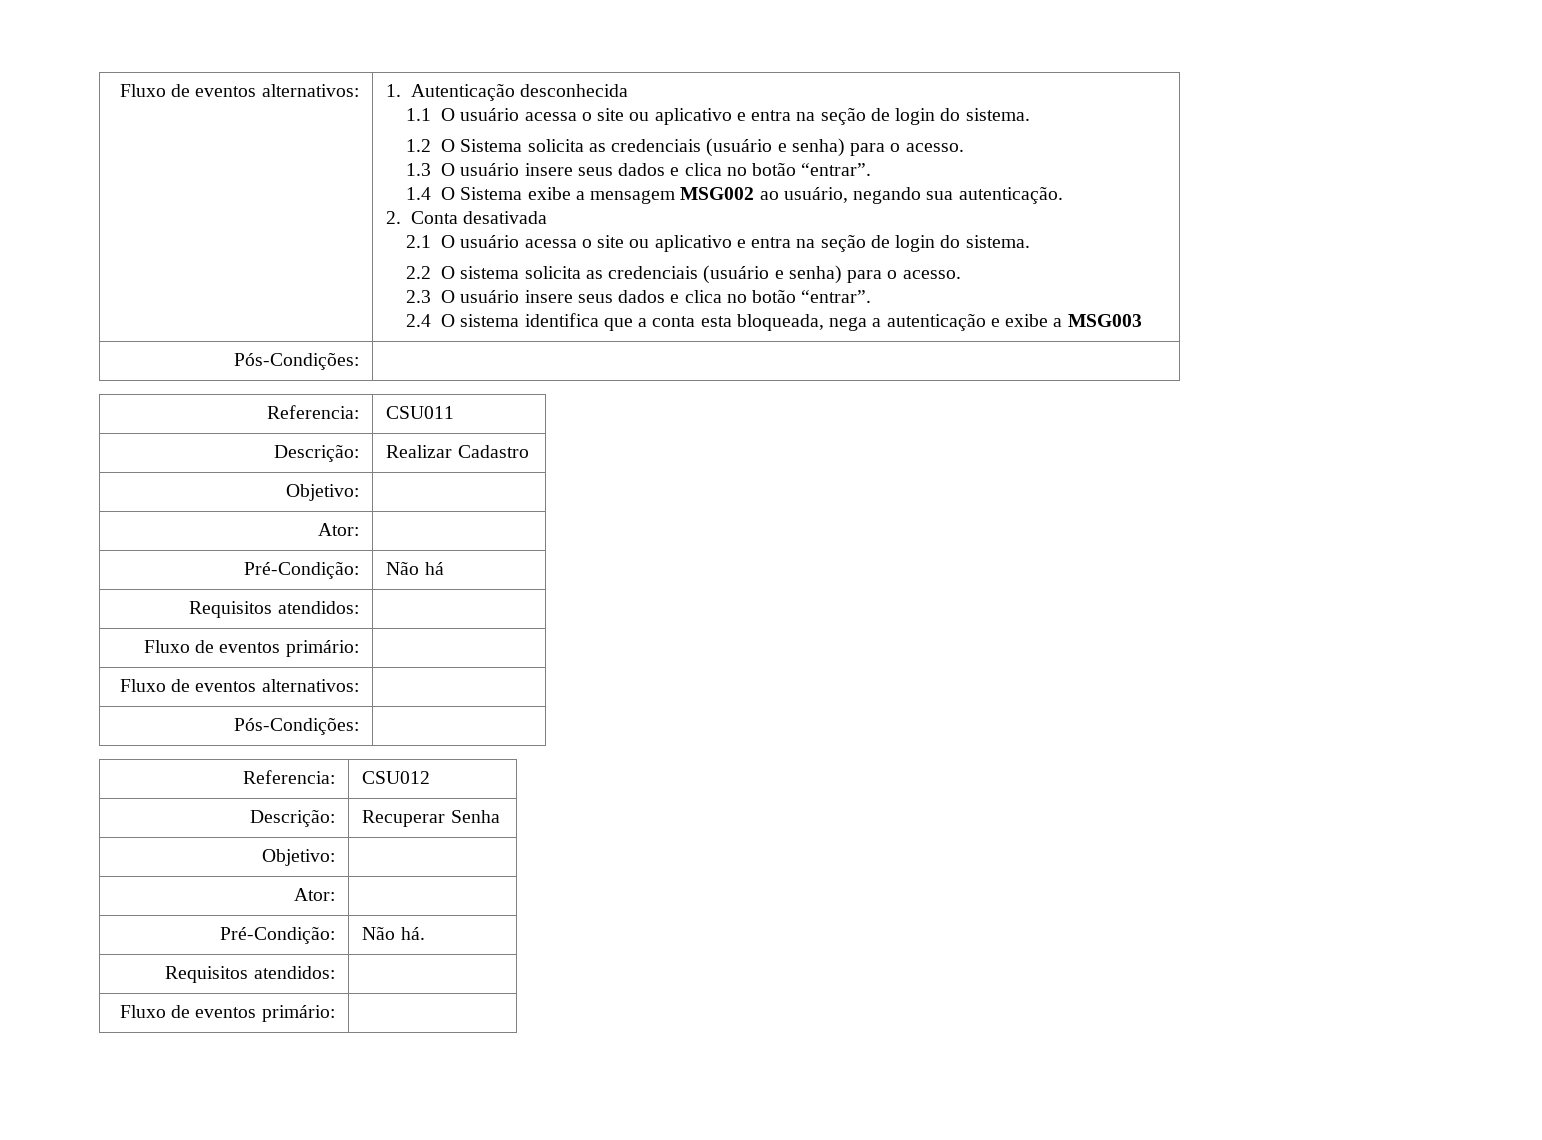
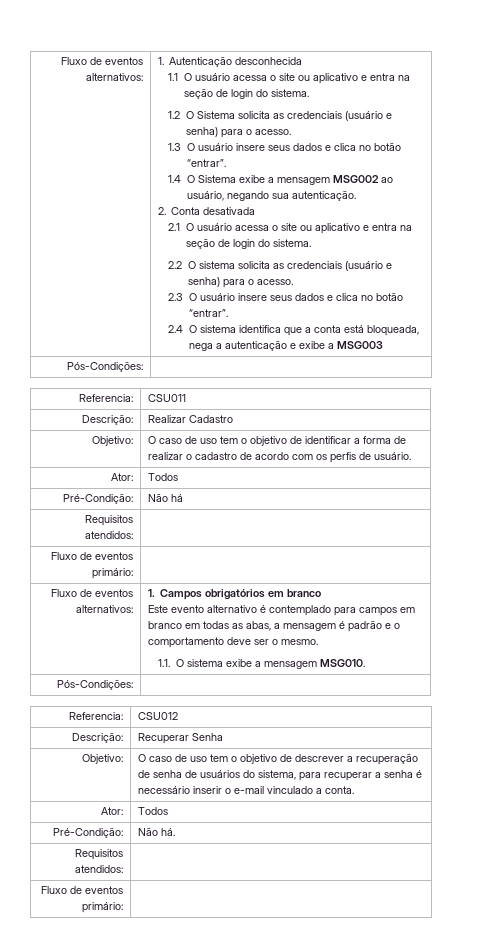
[700,316,732,327] esta -> [343,325,364,333] está
[317,523,359,536] // Ator: | -> [147,436,406,446] [147,452,411,463] [111,473,134,481] [147,473,178,481] O caso de uso tem o objetivo de identificar a forma de realizar o cadastro de acordo com os perfis de usuário. // Ator: | Todos
(359, 685) none -> [147,589,322,600] [147,605,415,616] [147,620,400,632] [147,637,318,648] [158,659,365,669] 1. Campos obrigatórios em branco // Este evento alternativo é contemplado para campos em branco em todas as abas, a mensagem é padrão e o comportamento deve ser o mesmo. // 1.1. O sistema exibe a mensagem MSG010.
[293,888,335,901] // Ator: | -> [137,753,418,765] [137,770,422,781] [137,786,354,794] [101,807,124,815] [137,807,168,815] O caso de uso tem o objetivo de descrever a recuperação de senha de usuários do sistema, para recuperar a senha é necessário inserir o e-mail vinculado a conta. // Ator: | Todos

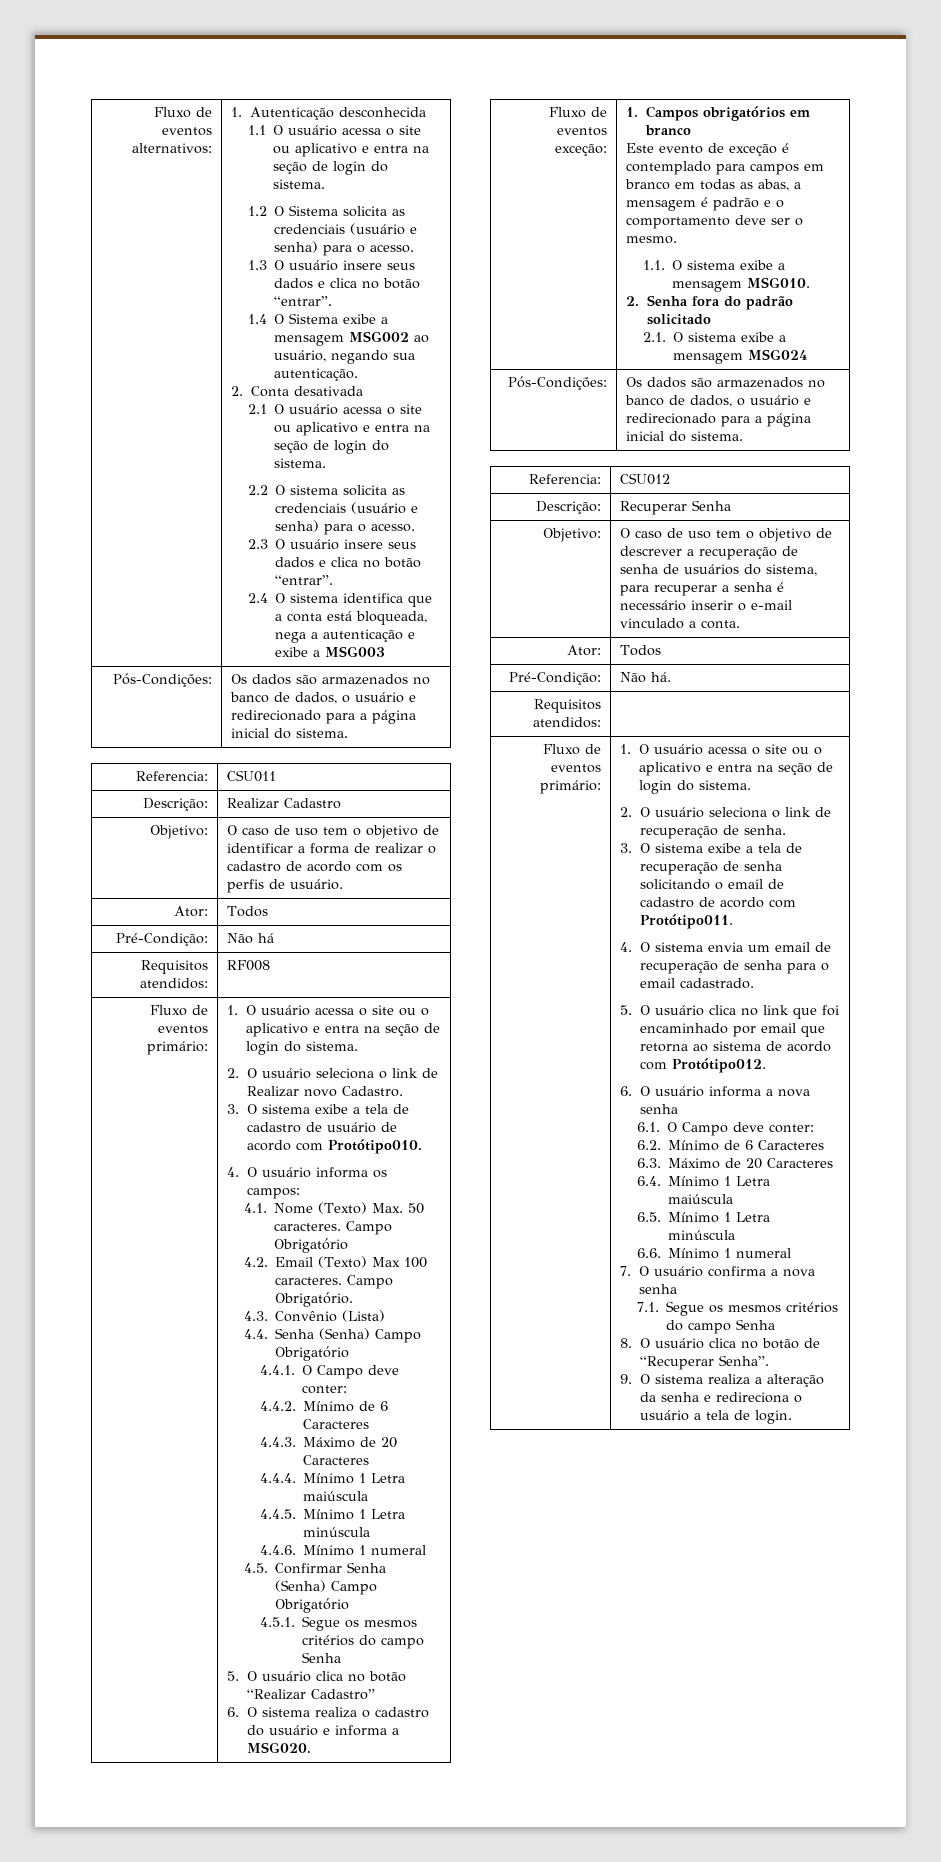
(144, 366) none -> [231,674,431,685] [230,692,417,704] [231,710,417,724] [231,728,349,739] Os dados são armazenados no banco de dados, o usuário e redirecionado para a página inicial do sistema.
[51,552,134,560] [92,568,134,579] [51,589,134,597] [76,605,134,613] // Fluxo de eventos primário: | // Fluxo de eventos alternativos: -> [227,960,271,971] [149,1005,208,1016] [157,1025,208,1034] [146,1041,208,1055] [227,1005,429,1016] [245,1023,440,1037] [245,1041,358,1055] [227,1068,438,1079] [246,1086,403,1097] [227,1104,409,1114] [246,1122,397,1133] [246,1139,422,1154] [227,1167,387,1178] [246,1187,300,1199] [243,1202,425,1214] [274,1221,393,1235] [274,1238,349,1253] [243,1256,428,1268] [275,1275,394,1289] [275,1292,354,1307] [243,1310,386,1322] [243,1328,422,1343] [275,1346,350,1361] [260,1365,400,1379] [302,1385,348,1394] [260,1401,389,1412] [303,1419,370,1429] [260,1437,398,1448] [303,1455,370,1465] [260,1473,406,1484] [303,1491,369,1501] [260,1509,406,1520] [303,1527,371,1537] [260,1545,427,1556] [243,1562,387,1574] [275,1580,378,1595] [275,1598,350,1613] [260,1616,418,1631] [302,1635,425,1649] [302,1652,342,1663] [227,1671,406,1682] [246,1689,375,1700] [227,1707,429,1718] [246,1725,399,1736] [246,1742,311,1753] [548,107,607,118] [556,127,607,136] [554,144,607,156] RF008 // Fluxo de eventos primário: | 1. O usuário acessa o site ou o aplicativo e entra na seção de login do sistema. // 2. O usuário seleciona o link de Realizar novo Cadastro. // 3. O sistema exibe a tela de cadastro de usuário de acordo com Protótipo010. // 4. O usuário informa os campos: // 4.1. Nome (Texto) Max. 50 caracteres. Campo Obrigatório // 4.2. Email (Texto) Max 100 caracteres. Campo Obrigatório. // 4.3. Convênio (Lista) // 4.4. Senha (Senha) Campo Obrigatório // 4.4.1. O Campo deve conter: // 4.4.2. Mínimo de 6 Caracteres // 4.4.3. Máximo de 20 Caracteres // 4.4.4. Mínimo 1 Letra maiúscula // 4.4.5. Mínimo 1 Letra minúscula // 4.4.6. Mínimo 1 numeral // 4.5. Confirmar Senha (Senha) Campo Obrigatório // 4.5.1. Segue os mesmos critérios do campo Senha // 5. O usuário clica no botão “Realizar Cadastro” // 6. O sistema realiza o cadastro do usuário e informa a MSG020. // Fluxo de eventos exceção:
[206,605,257,613] alternativo -> [708,143,778,156] de exceção
[57,679,134,690] // Pós-Condições: | -> [626,295,793,310] [646,314,711,325] [642,332,787,342] [673,349,809,364] [507,376,607,390] [626,377,826,388] [625,395,812,407] [626,413,812,427] [626,431,744,442] // 2. Senha fora do padrão solicitado // 2.1. O sistema exibe a mensagem MSG024 // Pós-Condições: | Os dados são armazenados no banco de dados, o usuário e redirecionado para a página inicial do sistema.
(124, 907) none -> [620,744,822,755] [638,762,833,776] [638,780,751,794] [620,807,831,818] [639,825,786,839] [620,843,802,853] [639,861,782,875] [639,879,784,890] [639,897,796,908] [639,914,733,929] [620,942,831,952] [639,960,829,974] [639,978,754,989] [620,1005,839,1019] [639,1023,825,1037] [639,1041,831,1052] [639,1058,766,1073] [620,1086,810,1097] [639,1104,678,1114] [636,1122,815,1136] [636,1140,825,1151] [636,1158,834,1169] [636,1176,771,1187] [668,1194,734,1204] [636,1212,771,1223] [668,1230,736,1240] [636,1248,792,1259] [620,1266,815,1277] [638,1284,677,1294] [636,1301,839,1316] [666,1319,776,1334] [620,1338,820,1349] [639,1355,769,1370] [620,1374,824,1387] [639,1392,802,1403] [639,1410,792,1424] 1. O usuário acessa o site ou o aplicativo e entra na seção de login do sistema. // 2. O usuário seleciona o link de recuperação de senha. // 3. O sistema exibe a tela de recuperação de senha solicitando o email de cadastro de acordo com Protótipo011. // 4. O sistema envia um email de recuperação de senha para o email cadastrado. // 5. O usuário clica no link que foi encaminhado por email que retorna ao sistema de acordo com Protótipo012. // 6. O usuário informa a nova senha // 6.1. O Campo deve conter: // 6.2. Mínimo de 6 Caracteres // 6.3. Máximo de 20 Caracteres // 6.4. Mínimo 1 Letra maiúscula // 6.5. Mínimo 1 Letra minúscula // 6.6. Mínimo 1 numeral // 7. O usuário confirma a nova senha // 7.1. Segue os mesmos critérios do campo Senha // 8. O usuário clica no botão de “Recuperar Senha”. // 9. O sistema realiza a alteração da senha e redireciona o usuário a tela de login.

